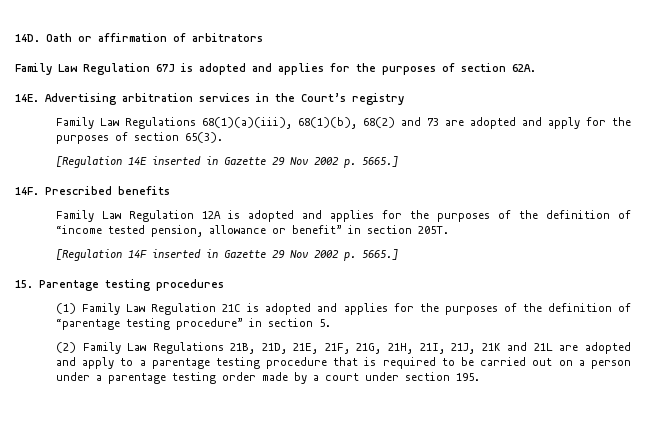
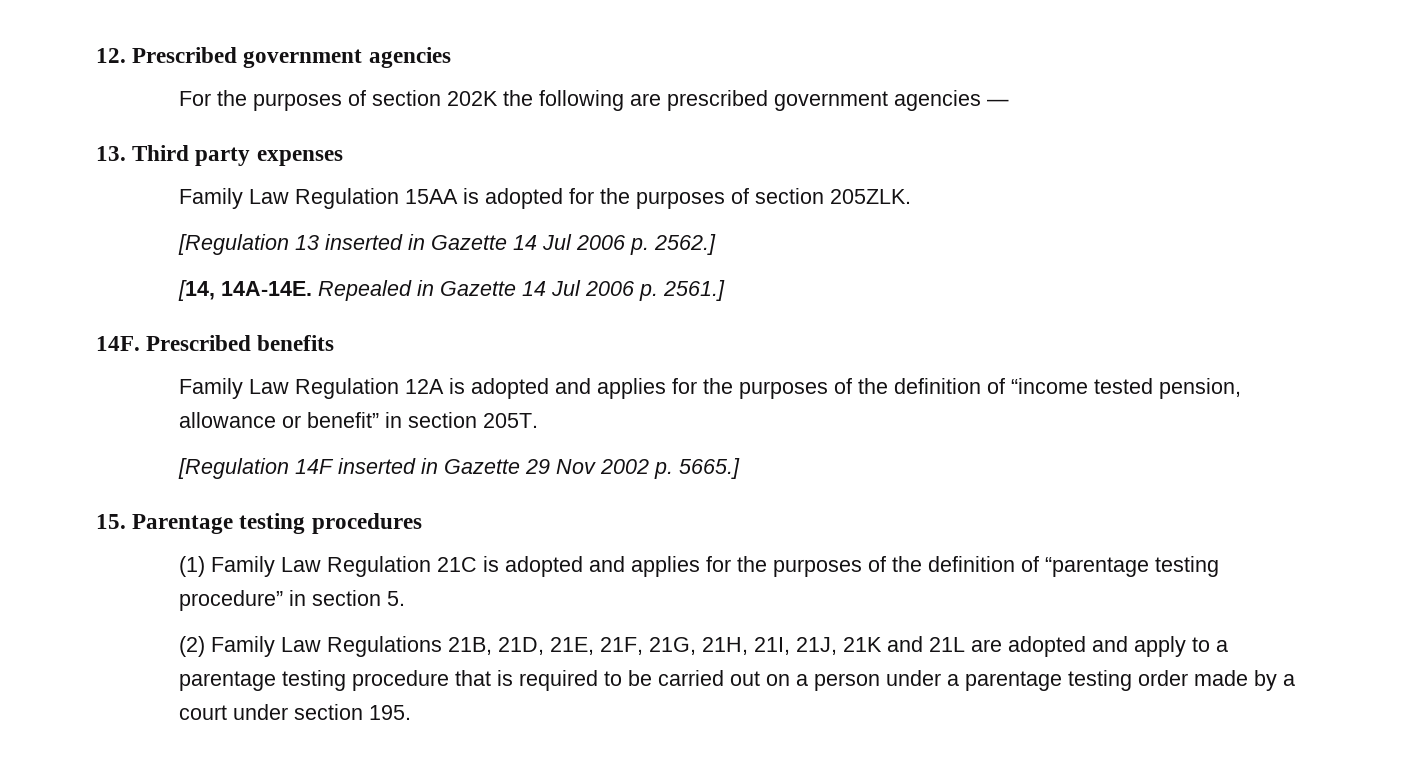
[15,33,263,42] [15,63,536,75] [15,93,404,105] [55,117,631,129] [55,132,223,144] [55,156,398,168] 14D. Oath or affirmation of arbitrators // Family Law Regulation 67J is adopted and applies for the purposes of section 62A. // 14E. Advertising arbitration services in the Court’s registry // Family Law Regulations 68(1)(a)(iii), 68(1)(b), 68(2) and 73 are adopted and apply for the purposes of section 65(3). // [Regulation 14E inserted in Gazette 29 Nov 2002 p. 5665.] -> [96,47,451,68] [178,90,1009,111] [96,145,343,166] [178,188,911,209] [177,234,716,255] [177,280,725,301] 12. Prescribed government agencies // For the purposes of section 202K the following are prescribed government agencies — // 13. Third party expenses // Family Law Regulation 15AA is adopted for the purposes of section 205ZLK. // [Regulation 13 inserted in Gazette 14 Jul 2006 p. 2562.] // [14, 14A-14E. Repealed in Gazette 14 Jul 2006 p. 2561.]

